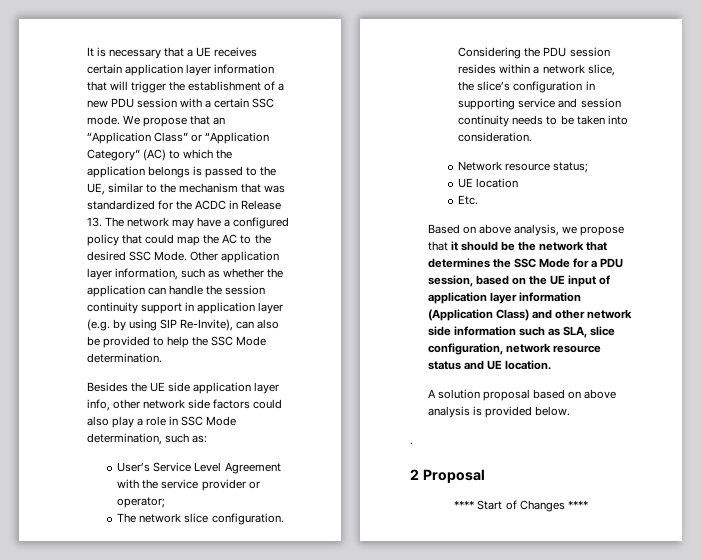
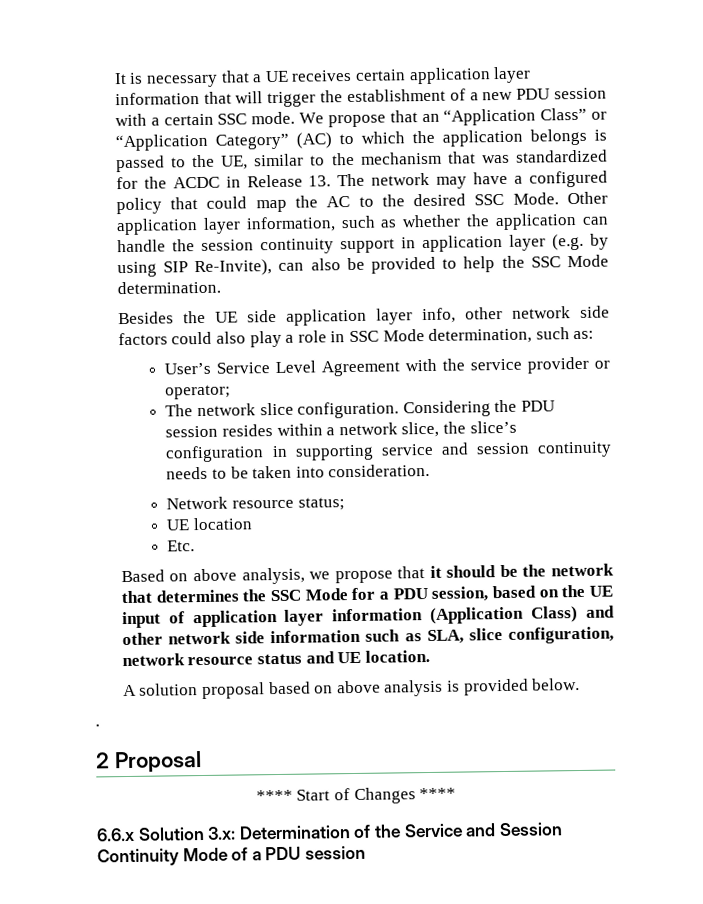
(588, 504) none -> [96,822,563,842] [97,845,366,867] // 6.6.x Solution 3.x: Determination of the Service and Session Continuity Mode of a PDU session

